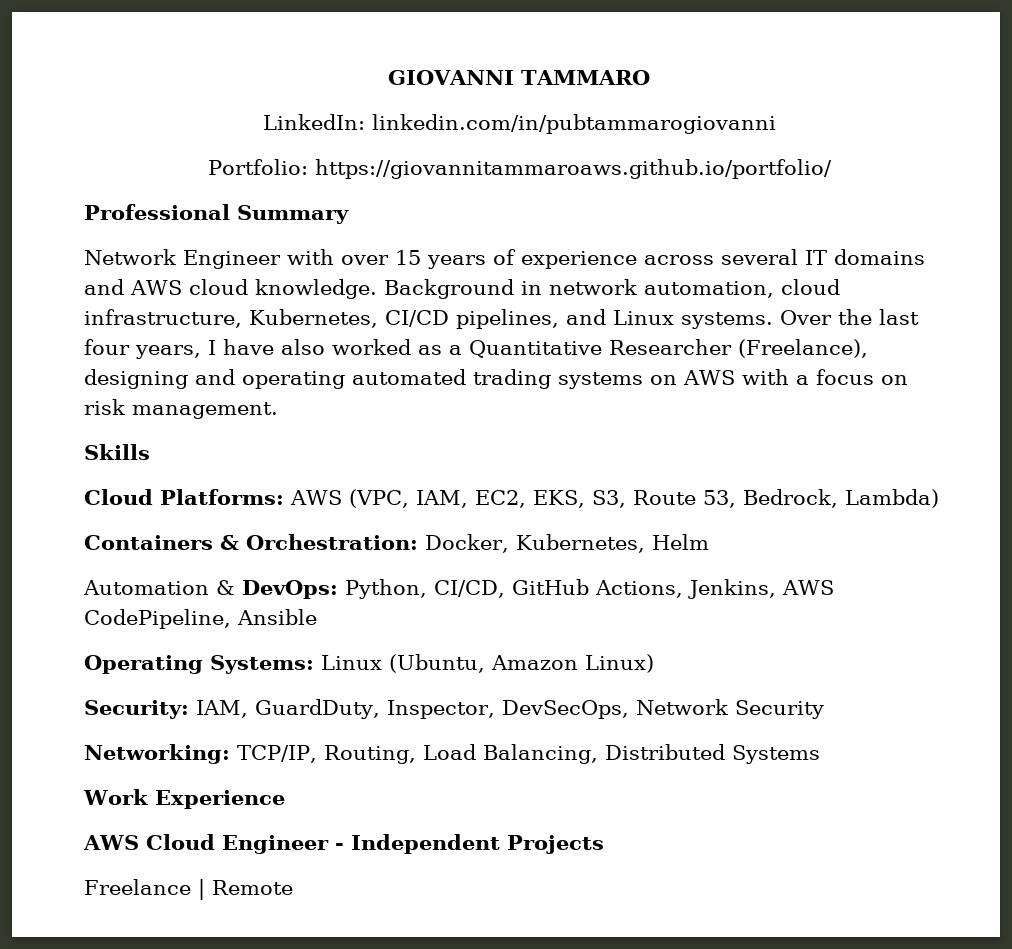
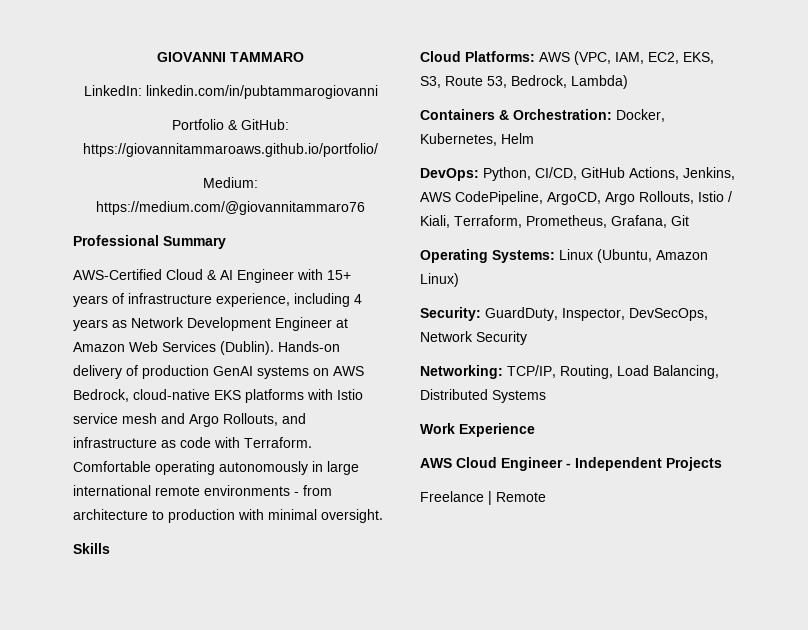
[207,159,308,175] Portfolio: -> [172,119,289,130] Portfolio & GitHub:
(832, 169) none -> [203,177,258,188] [96,201,365,215] // Medium: https://medium.com/@giovannitammaro76
[84,249,925,269] [84,279,840,299] [84,309,919,329] [84,339,868,359] [84,369,908,389] [84,399,278,419] Network Engineer with over 15 years of experience across several IT domains and AWS cloud knowledge. Background in network automation, cloud infrastructure, Kubernetes, CI/CD pipelines, and Linux systems. Over the last four years, I have also worked as a Quantitative Researcher (Freelance), designing and operating automated trading systems on AWS with a focus on risk management. -> [73,269,351,283] [73,293,362,307] [73,317,348,331] [73,341,340,355] [73,365,364,379] [73,389,363,403] [73,413,306,427] [73,437,312,448] [73,461,359,475] [73,485,332,496] [73,509,383,523] AWS-Certified Cloud & AI Engineer with 15+ years of infrastructure experience, including 4 years as Network Development Engineer at Amazon Web Services (Dublin). Hands-on delivery of production GenAI systems on AWS Bedrock, cloud-native EKS platforms with Istio service mesh and Argo Rollouts, and infrastructure as code with Terraform. Comfortable operating autonomously in large international remote environments - from architecture to production with minimal oversight.
[83,580,235,595] Automation & -> (534, 138) none
[237,609,317,625] Ansible -> [547,191,732,205] [420,215,689,228] ArgoCD, Argo Rollouts, Istio / Kiali, Terraform, Prometheus, Grafana, Git
[196,700,248,718] IAM, -> (481, 314) none

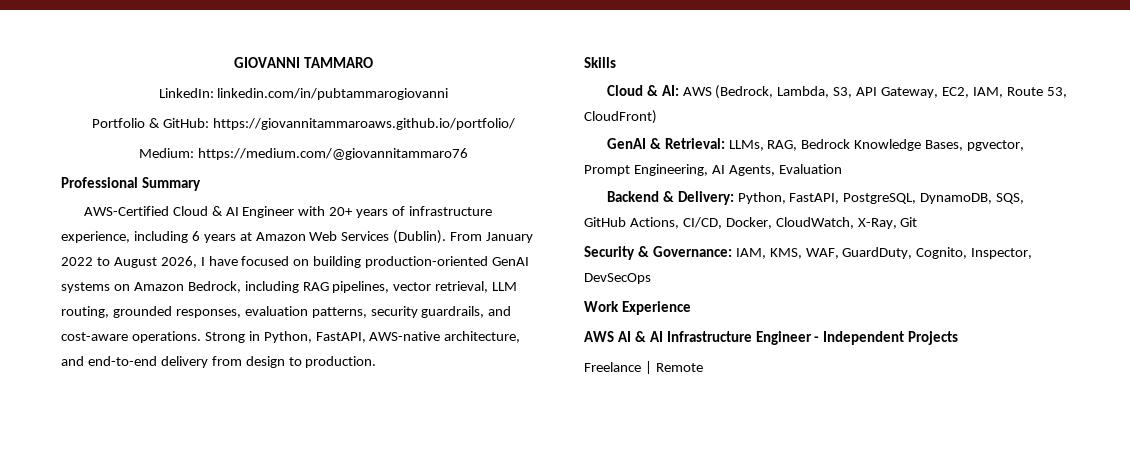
[327,270,351,280] 15+ -> [329,207,354,216] 20+
[354,294,362,304] [73,317,332,331] 4 years as Network Development Engineer -> [191,231,236,243] 6 years
[278,341,340,352] [73,365,364,379] [73,389,363,403] [73,413,306,427] [73,437,312,448] [73,461,359,475] [73,485,332,496] [73,509,383,523] [73,543,110,554] [420,51,714,65] [420,75,628,89] [420,109,665,122] [420,133,534,146] [420,167,735,181] [420,191,732,205] [420,215,689,228] [420,249,708,263] [420,273,459,287] [420,307,708,321] [420,331,527,345] [420,365,719,379] [420,389,546,403] Hands-on delivery of production GenAI systems on AWS Bedrock, cloud-native EKS platforms with Istio service mesh and Argo Rollouts, and infrastructure as code with Terraform. Comfortable operating autonomously in large international remote environments - from architecture to production with minimal oversight. // Skills // Cloud Platforms: AWS (VPC, IAM, EC2, EKS, S3, Route 53, Bedrock, Lambda) // Containers & Orchestration: Docker, Kubernetes, Helm // DevOps: Python, CI/CD, GitHub Actions, Jenkins, AWS CodePipeline, ArgoCD, Argo Rollouts, Istio / Kiali, Terraform, Prometheus, Grafana, Git // Operating Systems: Linux (Ubuntu, Amazon Linux) // Security: GuardDuty, Inspector, DevSecOps, Network Security // Networking: TCP/IP, Routing, Load Balancing, Distributed Systems -> [450,232,534,243] [61,256,530,268] [61,281,518,293] [61,306,512,318] [61,331,521,343] [61,356,377,368] [584,57,616,68] [606,85,1067,99] [584,110,657,124] [606,138,1025,151] [584,164,842,176] [606,191,1025,205] [584,217,918,229] [584,246,1033,260] [584,273,651,284] From January 2022 to August 2026, I have focused on building production-oriented GenAI systems on Amazon Bedrock, including RAG pipelines, vector retrieval, LLM routing, grounded responses, evaluation patterns, security guardrails, and cost-aware operations. Strong in Python, FastAPI, AWS-native architecture, and end-to-end delivery from design to production. // Skills // Cloud & AI: AWS (Bedrock, Lambda, S3, API Gateway, EC2, IAM, Route 53, CloudFront) // GenAI & Retrieval: LLMs, RAG, Bedrock Knowledge Bases, pgvector, Prompt Engineering, AI Agents, Evaluation // Backend & Delivery: Python, FastAPI, PostgreSQL, DynamoDB, SQS, GitHub Actions, CI/CD, Docker, CloudWatch, X-Ray, Git // Security & Governance: IAM, KMS, WAF, GuardDuty, Cognito, Inspector, DevSecOps
[456,457,497,468] Cloud -> [617,331,752,342] AI & AI Infrastructure

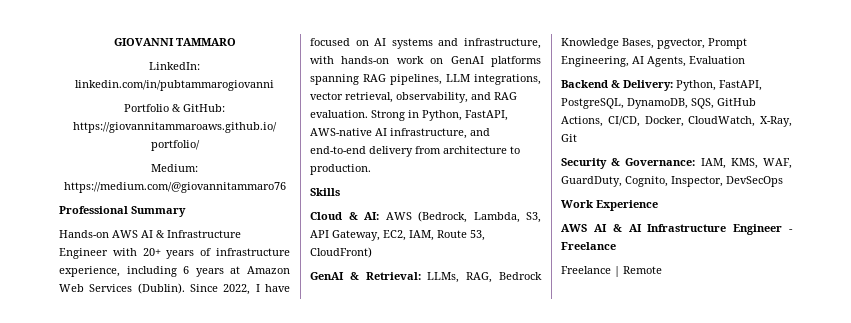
[83,206,239,216] AWS-Certified Cloud & AI -> [59,230,241,238] Hands-on AWS AI & Infrastructure
[450,232,534,243] [61,256,530,268] [61,281,518,293] [61,306,512,318] [61,331,201,343] From January 2022 to August 2026, I have focused on building production-oriented GenAI systems on Amazon Bedrock, including RAG pipelines, vector retrieval, LLM routing, grounded responses, evaluation patterns, security guardrails, and cost-aware operations. -> [190,284,290,295] [310,38,541,49] [310,56,541,67] [310,74,541,85] [310,92,517,103] [310,110,368,118] Since 2022, I have focused on AI systems and infrastructure, with hands-on work on GenAI platforms spanning RAG pipelines, LLM integrations, vector retrieval, observability, and RAG evaluation.
[444,331,521,343] architecture, -> [375,128,467,139] AI infrastructure,
[245,356,285,368] design -> [443,146,507,154] architecture
[823,331,959,345] Independent Projects -> [561,242,616,250] Freelance

